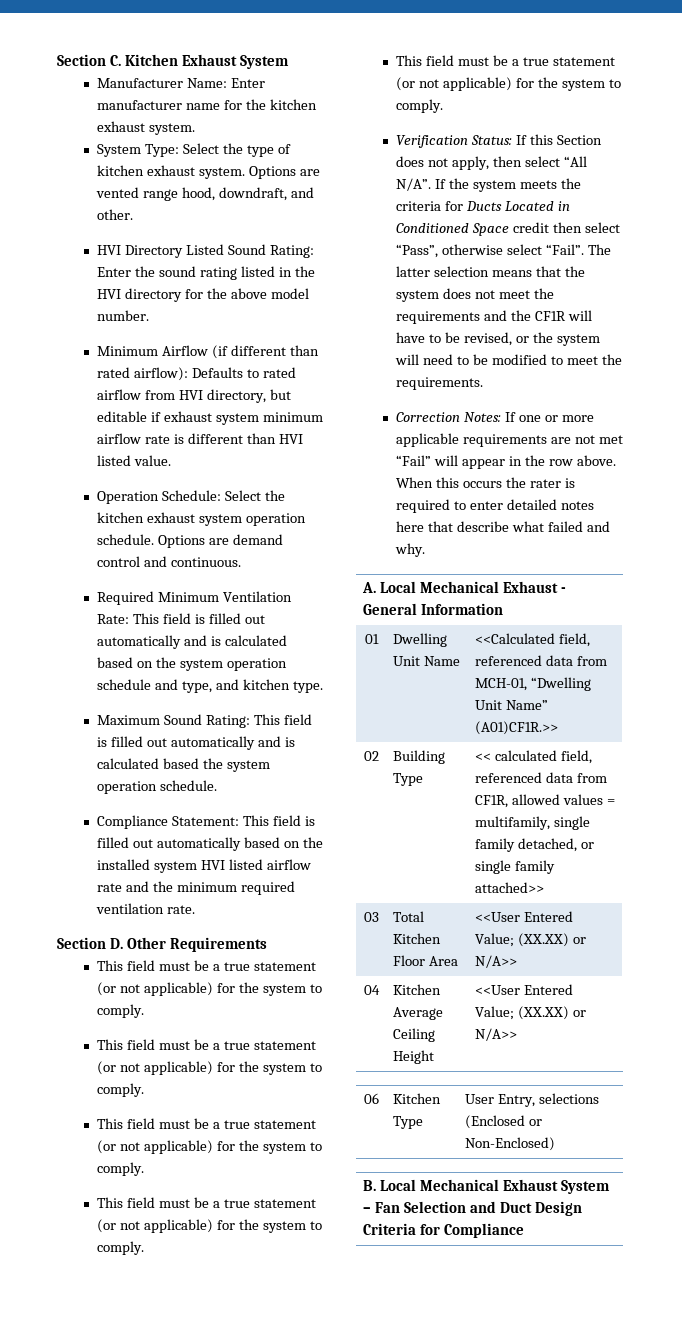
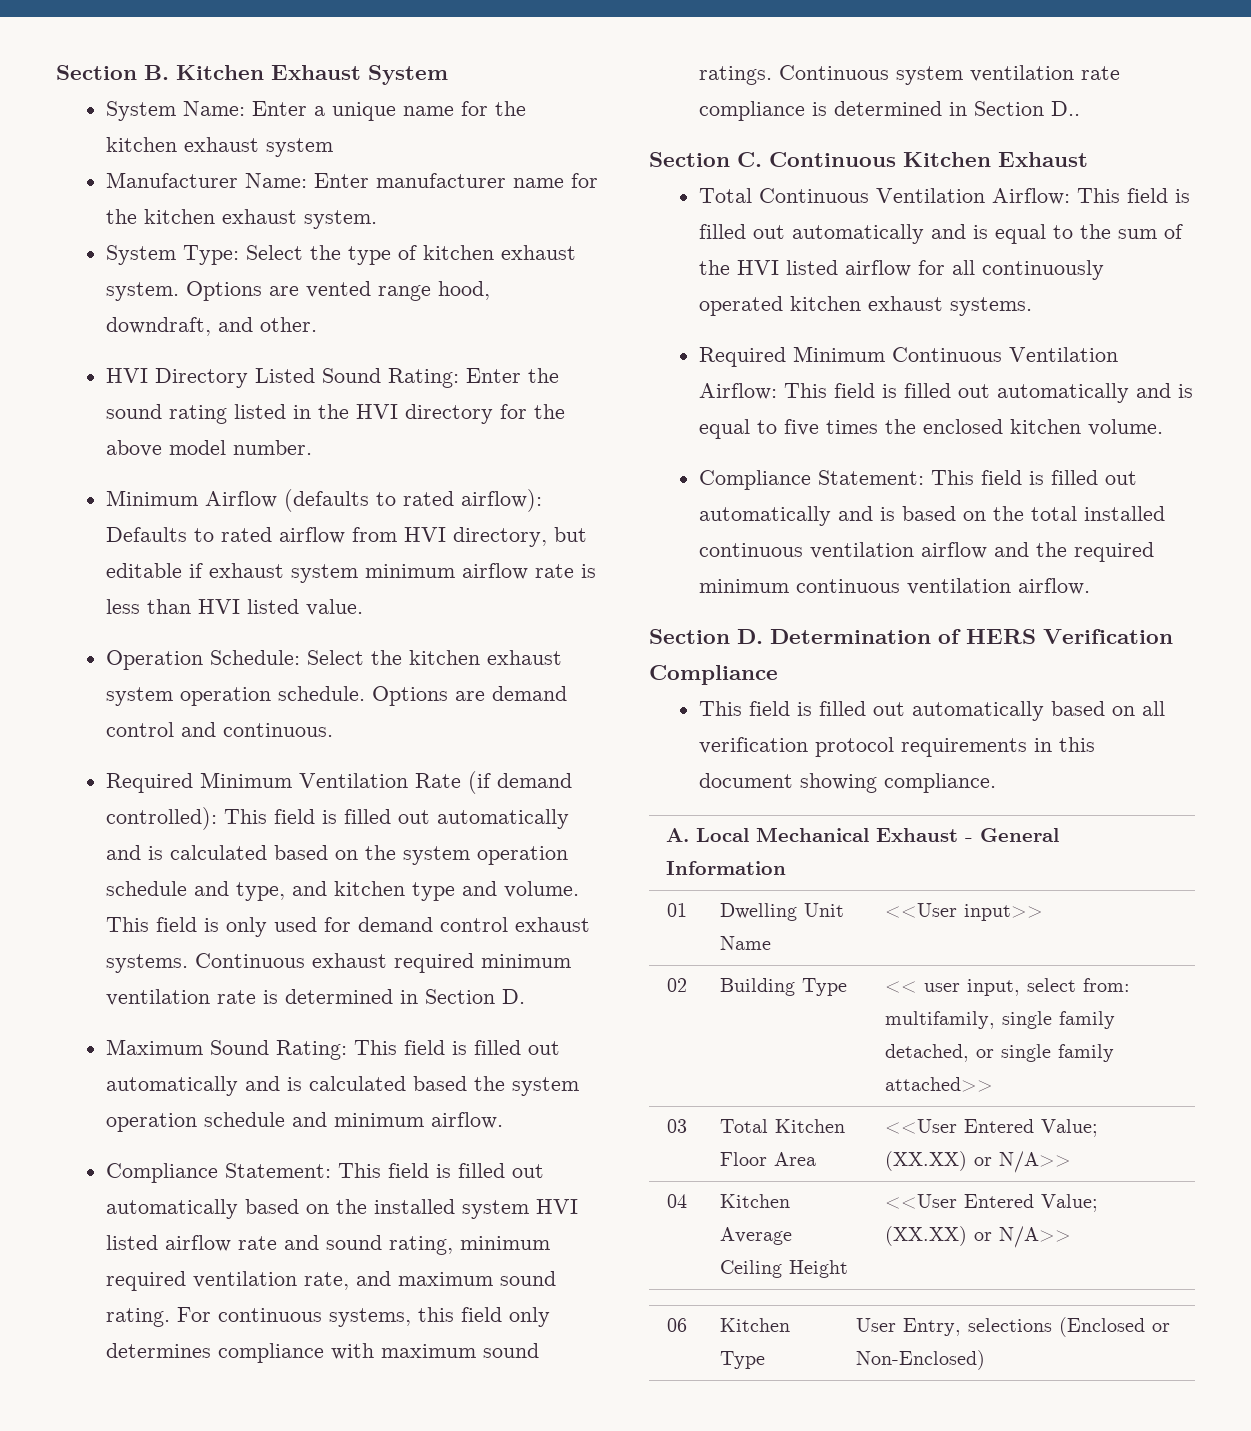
[57,54,121,66] Section C. -> [56,65,169,80] Section B.
(289, 62) none -> [106,101,527,121] [106,137,334,157] // System Name: Enter a unique name for the kitchen exhaust system
[211,345,319,359] (if different than -> [284,489,397,512] (defaults to
[187,433,243,444] different -> [106,599,141,614] less
[97,614,130,624] Rate: -> [415,771,573,794] [106,807,218,830] Rate (if demand controlled):
[292,681,323,693] type. -> [412,881,580,901] [106,917,591,937] [106,953,572,973] [106,989,526,1006] type and volume. This field is only used for demand control exhaust systems. Continuous exhaust required minimum ventilation rate is determined in Section D.
[160,780,218,791] schedule. -> [204,1112,504,1129] schedule and minimum airflow.
[152,881,173,892] the -> [326,1235,454,1255] sound rating,
[167,905,196,914] [57,937,267,952] [97,960,316,971] [97,982,322,996] [97,1004,145,1018] [97,1039,316,1050] [97,1061,322,1075] [97,1083,145,1097] [97,1118,316,1129] [97,1140,322,1154] [97,1162,145,1176] [97,1197,316,1208] [97,1219,322,1233] [97,1241,145,1255] [396,55,615,66] [396,77,621,91] [396,99,444,113] [396,134,602,148] [396,156,587,170] [396,178,581,192] [396,201,570,211] [396,222,620,236] [396,244,611,258] [396,266,585,277] [396,288,554,302] [396,310,592,324] [396,332,600,346] [395,354,622,365] [396,377,484,390] [396,412,594,422] [396,433,623,447] [396,455,616,469] [396,477,575,488] [396,499,594,513] [396,521,610,532] [395,543,426,557] rate. // Section D. Other Requirements // This field must be a true statement (or not applicable) for the system to comply. // This field must be a true statement (or not applicable) for the system to comply. // This field must be a true statement (or not applicable) for the system to comply. // This field must be a true statement (or not applicable) for the system to comply. // This field must be a true statement (or not applicable) for the system to comply. // Verification Status: If this Section does not apply, then select “All N/A”. If the system meets the criteria for Ducts Located in Conditioned Space credit then select “Pass”, otherwise select “Fail”. The latter selection means that the system does not meet the requirements and the CF1R will have to be revised, or the system will need to be modified to meet the requirements. // Correction Notes: If one or more applicable requirements are not met “Fail” will appear in the row above. When this occurs the rater is required to enter detailed notes here that describe what failed and why. -> [304,1271,557,1290] [106,1307,551,1327] [106,1343,540,1363] [699,65,1121,85] [699,101,1081,121] [649,152,1088,167] [699,188,1191,205] [699,224,1184,244] [699,260,1105,280] [699,296,1033,316] [699,346,1119,367] [699,383,1194,403] [699,419,1164,439] [699,470,1138,490] [699,506,1166,526] [699,542,1155,562] [699,578,1091,595] [649,629,1173,644] [649,665,778,685] [699,701,1166,721] [699,737,1096,757] [699,773,997,793] rate, and maximum sound rating. For continuous systems, this field only determines compliance with maximum sound ratings. Continuous system ventilation rate compliance is determined in Section D.. // Section C. Continuous Kitchen Exhaust // Total Continuous Ventilation Airflow: This field is filled out automatically and is equal to the sum of the HVI listed airflow for all continuously operated kitchen exhaust systems. // Required Minimum Continuous Ventilation Airflow: This field is filled out automatically and is equal to five times the enclosed kitchen volume. // Compliance Statement: This field is filled out automatically and is based on the total installed continuous ventilation airflow and the required minimum continuous ventilation airflow. // Section D. Determination of HERS Verification Compliance // This field is filled out automatically based on all verification protocol requirements in this document showing compliance.
[475,633,591,647] [475,655,608,666] [475,677,592,691] [475,700,549,710] [475,721,559,735] [364,751,379,761] [393,750,446,764] [393,773,424,786] [475,750,593,764] [475,772,608,783] [475,794,615,808] <<Calculated field, referenced data from MCH-01, “Dwelling Unit Name” (A01)CF1R.>> // 02 | Building Type | << calculated field, referenced data from CF1R, allowed values = -> [884,903,1043,921] [666,978,687,992] [719,978,847,996] [884,978,1130,996] <<User input>> // 02 | Building Type | << user input, select from:
[363,1179,610,1194] [363,1201,582,1216] [363,1223,525,1238] // B. Local Mechanical Exhaust System – Fan Selection and Duct Design Criteria for Compliance -> (985, 1360) none

